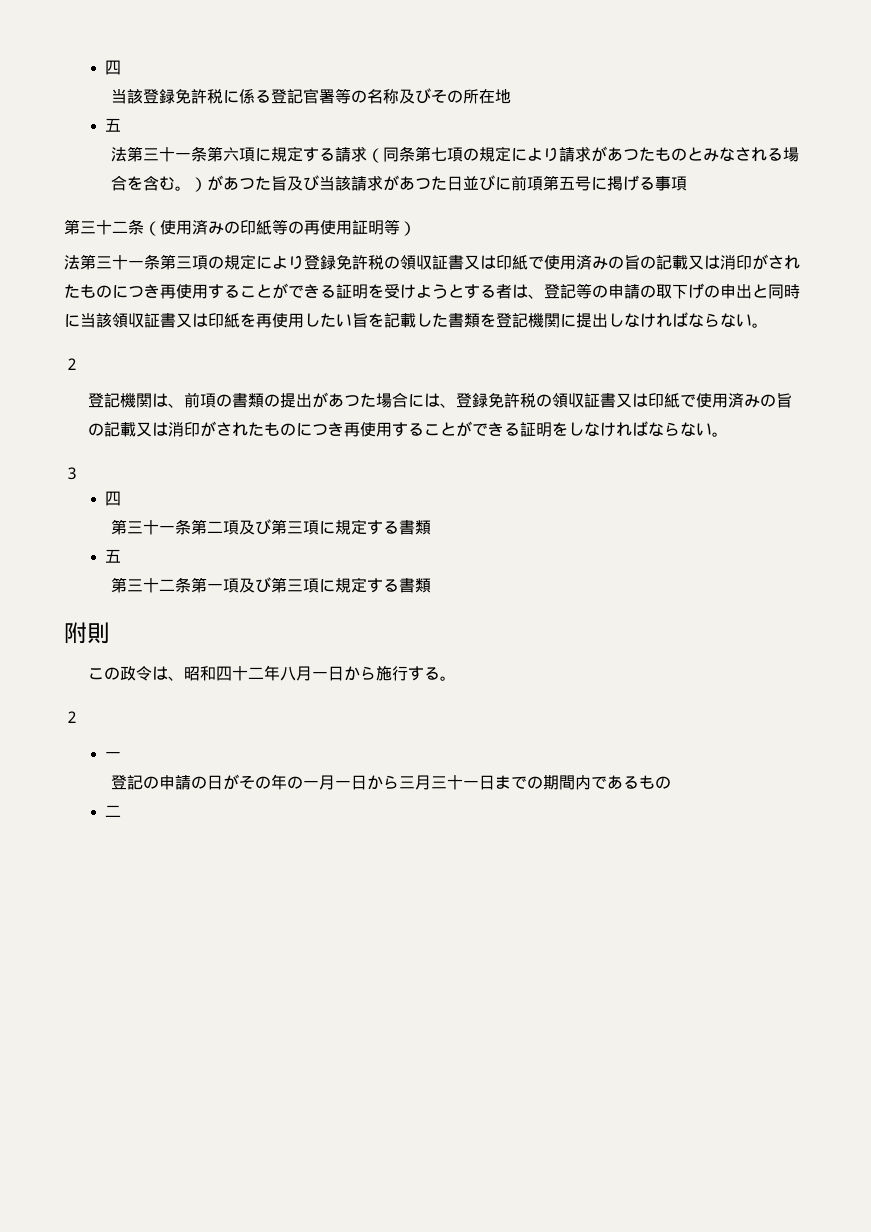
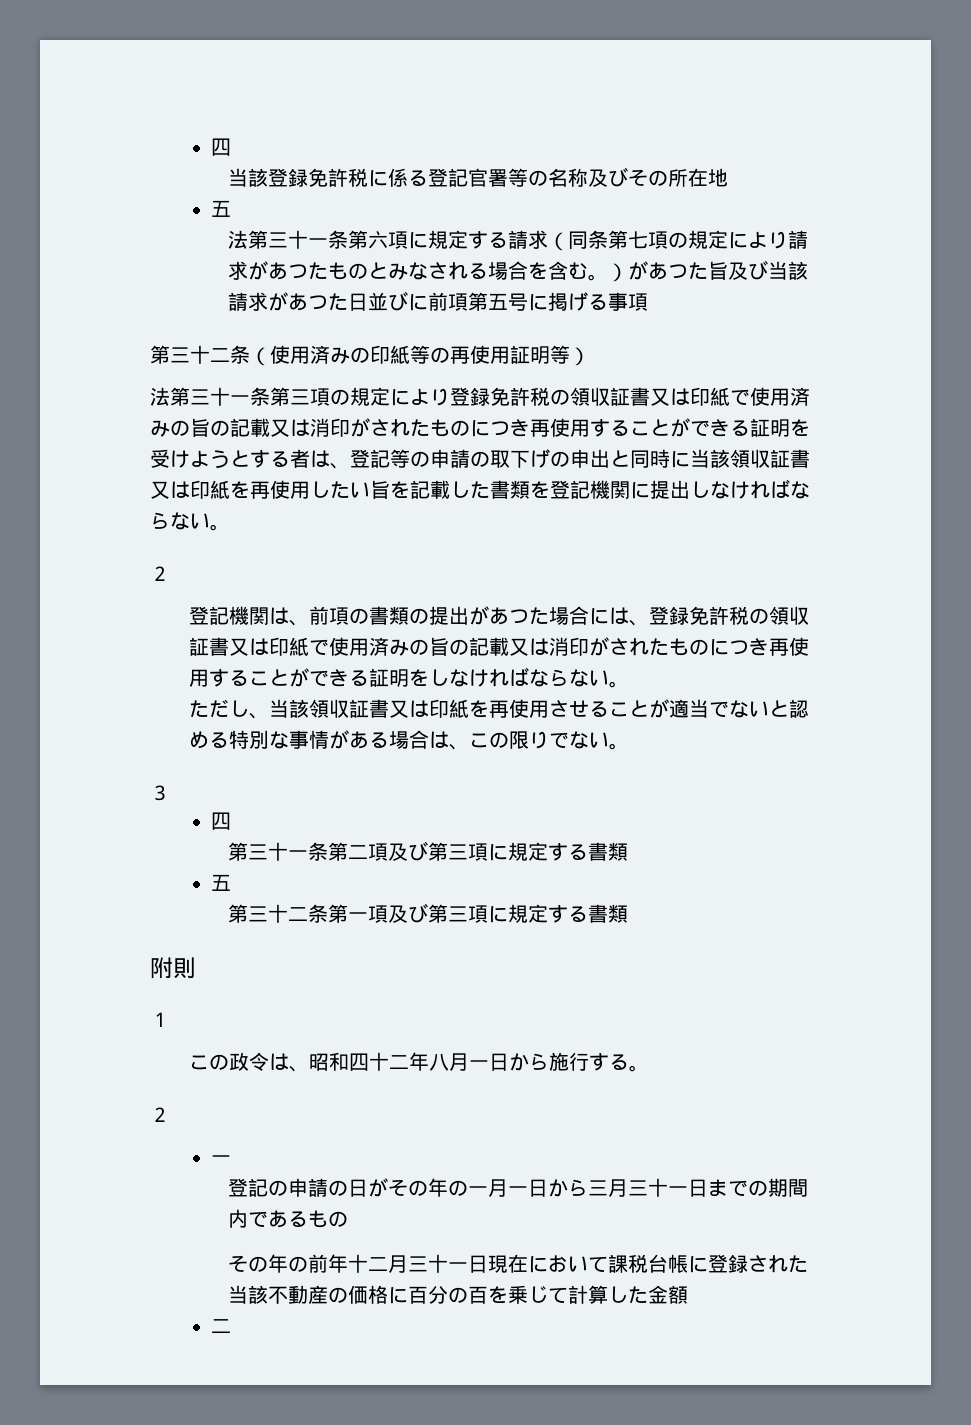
(728, 434) none -> [188,699,809,719] [188,730,629,750] // ただし、当該領収証書又は印紙を再使用させることが適当でないと認める特別な事情がある場合は、この限りでない。
(110, 633) none -> [150,1012,170,1027] // １
(672, 782) none -> [227,1254,808,1273] [227,1285,688,1304] // その年の前年十二月三十一日現在において課税台帳に登録された当該不動産の価格に百分の百を乗じて計算した金額

